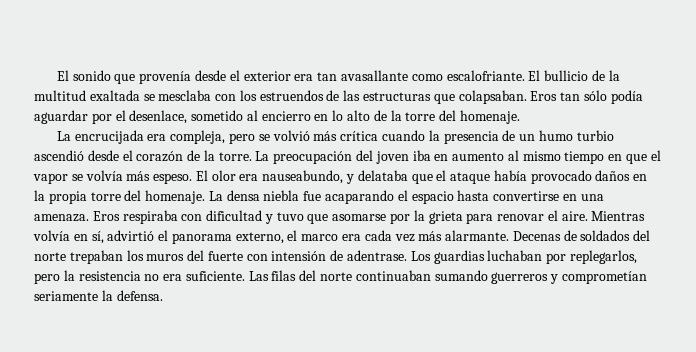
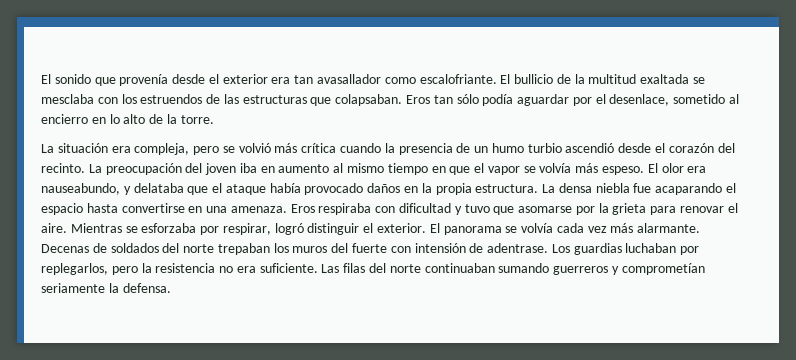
[340,70,408,81] avasallante -> [317,74,382,84] avasallador
[405,110,520,124] [56,130,144,144] torre del homenaje. // La encrucijada -> [180,115,214,124] [41,143,108,153] torre. // La situación
[187,150,252,161] de la torre. -> [717,143,735,153] [41,163,85,173] del recinto.
[90,190,206,204] torre del homenaje. -> [475,184,539,193] estructura.
[33,230,362,244] volvía en sí, advirtió el panorama externo, el marco era -> [125,223,554,235] se esforzaba por respirar, logró distinguir el exterior. El panorama se volvía

